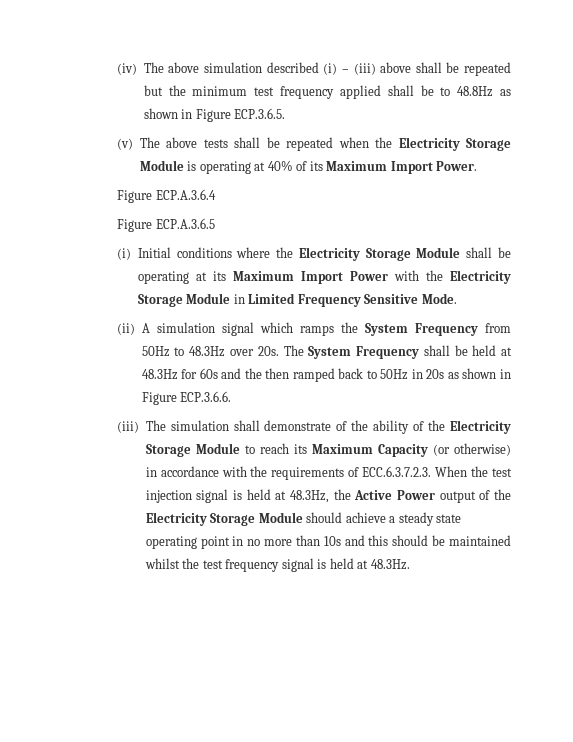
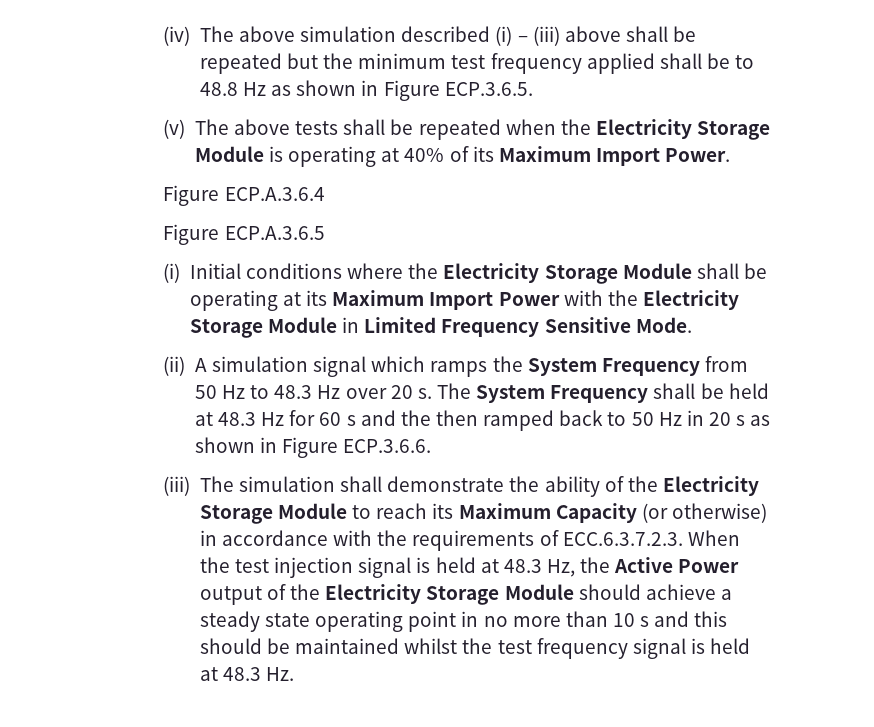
[457,86,494,97] 48.8Hz -> [199,82,267,96] 48.8 Hz
[141,346,279,357] 50Hz to 48.3Hz over 20s. -> [194,385,432,399] 50 Hz to 48.3 Hz over 20 s.
[141,368,218,380] 48.3Hz for 60s -> [218,410,356,426] 48.3 Hz for 60 s
[380,369,445,380] 50Hz in 20s -> [631,410,746,426] 50 Hz in 20 s
[336,421,348,431] of -> (505, 484) none
[290,490,330,503] 48.3Hz, -> [503,559,576,577] 48.3 Hz,
[323,536,341,546] 10s -> [613,613,650,627] 10 s
[370,559,410,570] 48.3Hz. -> [223,667,295,681] 48.3 Hz.

